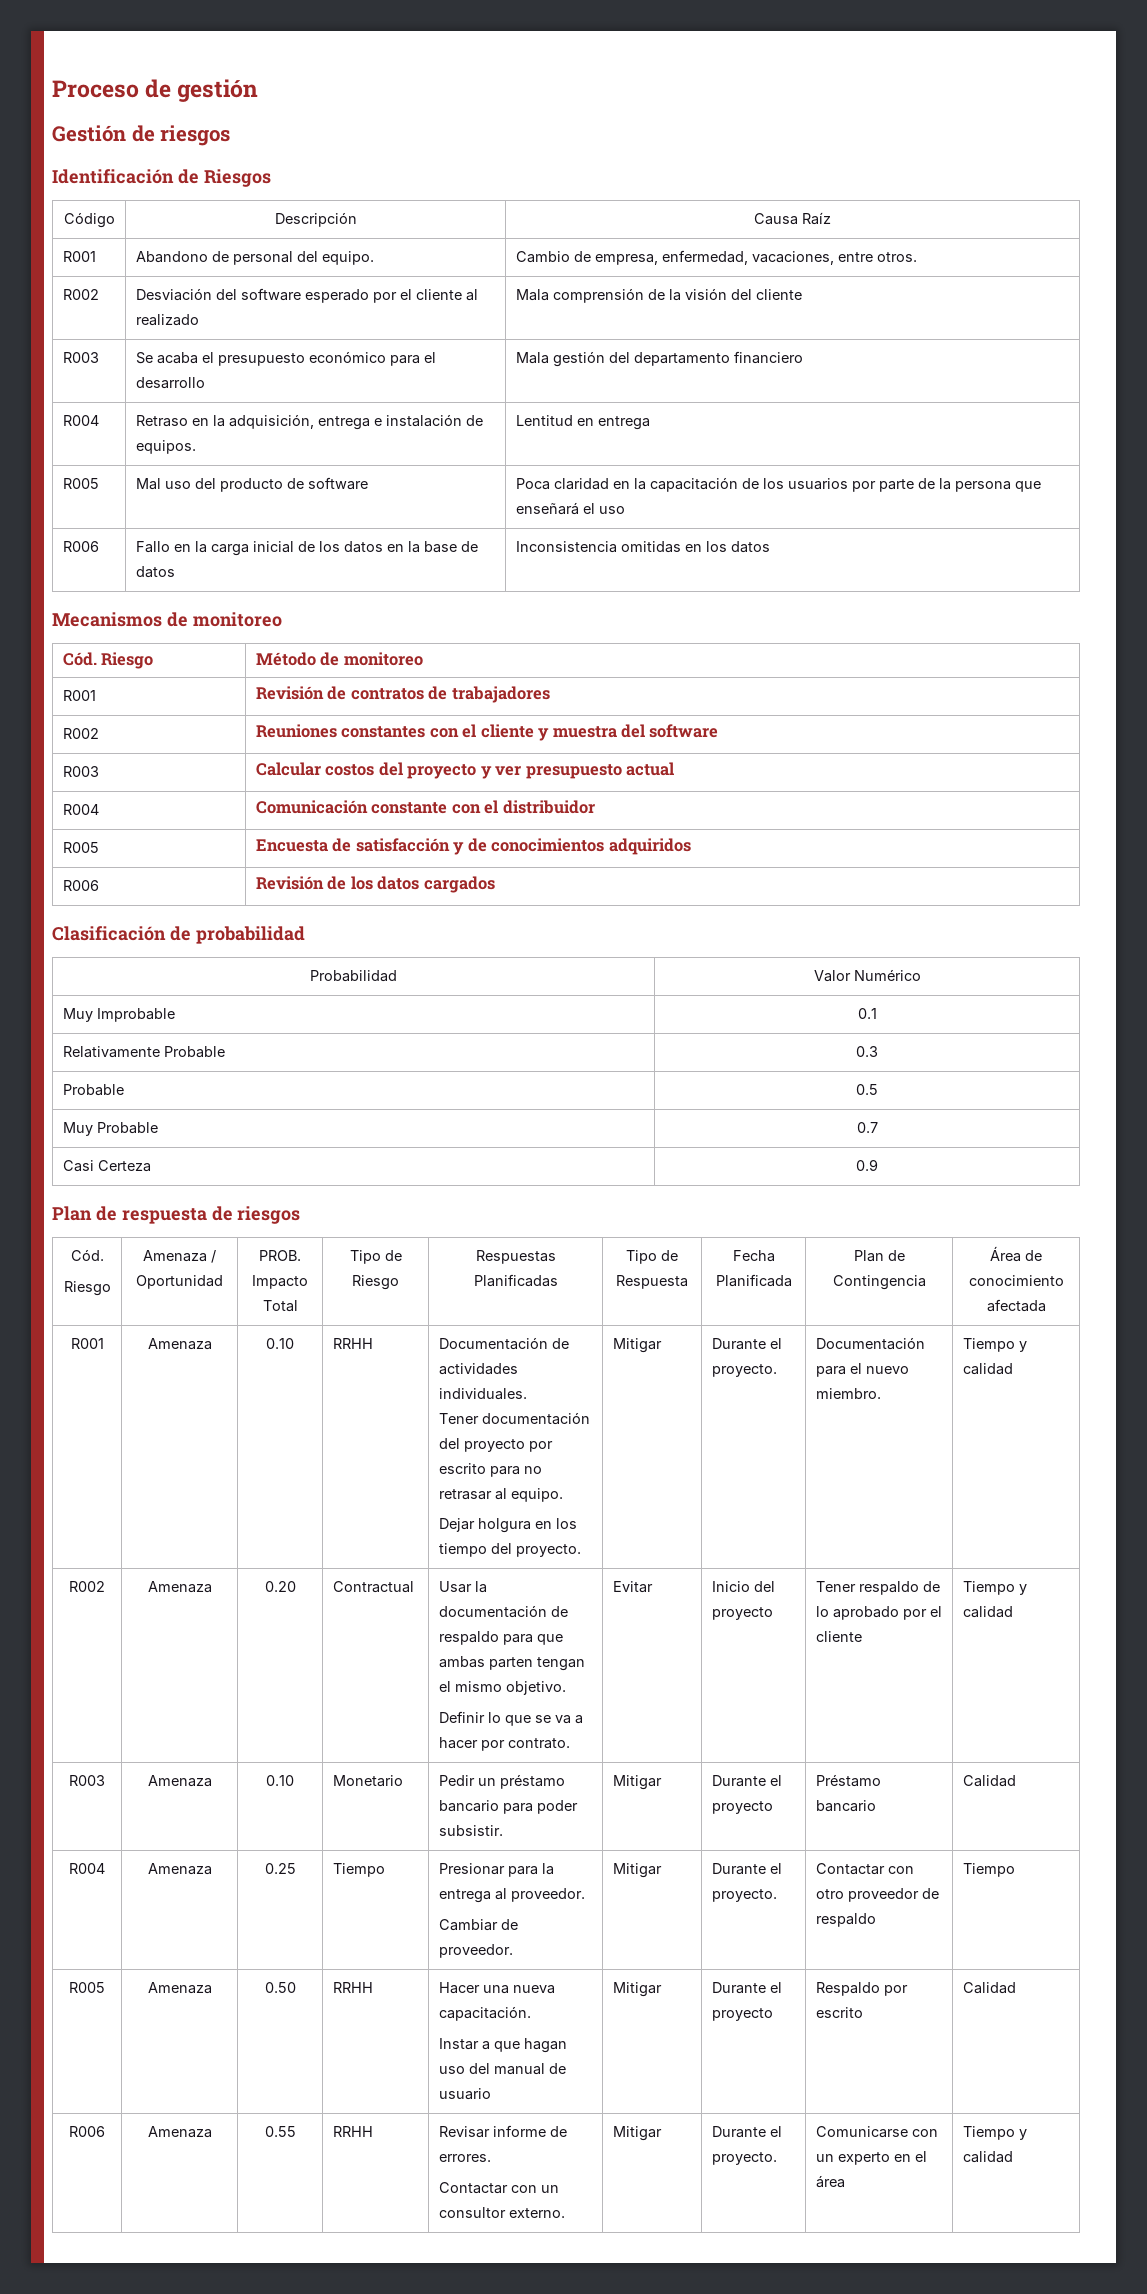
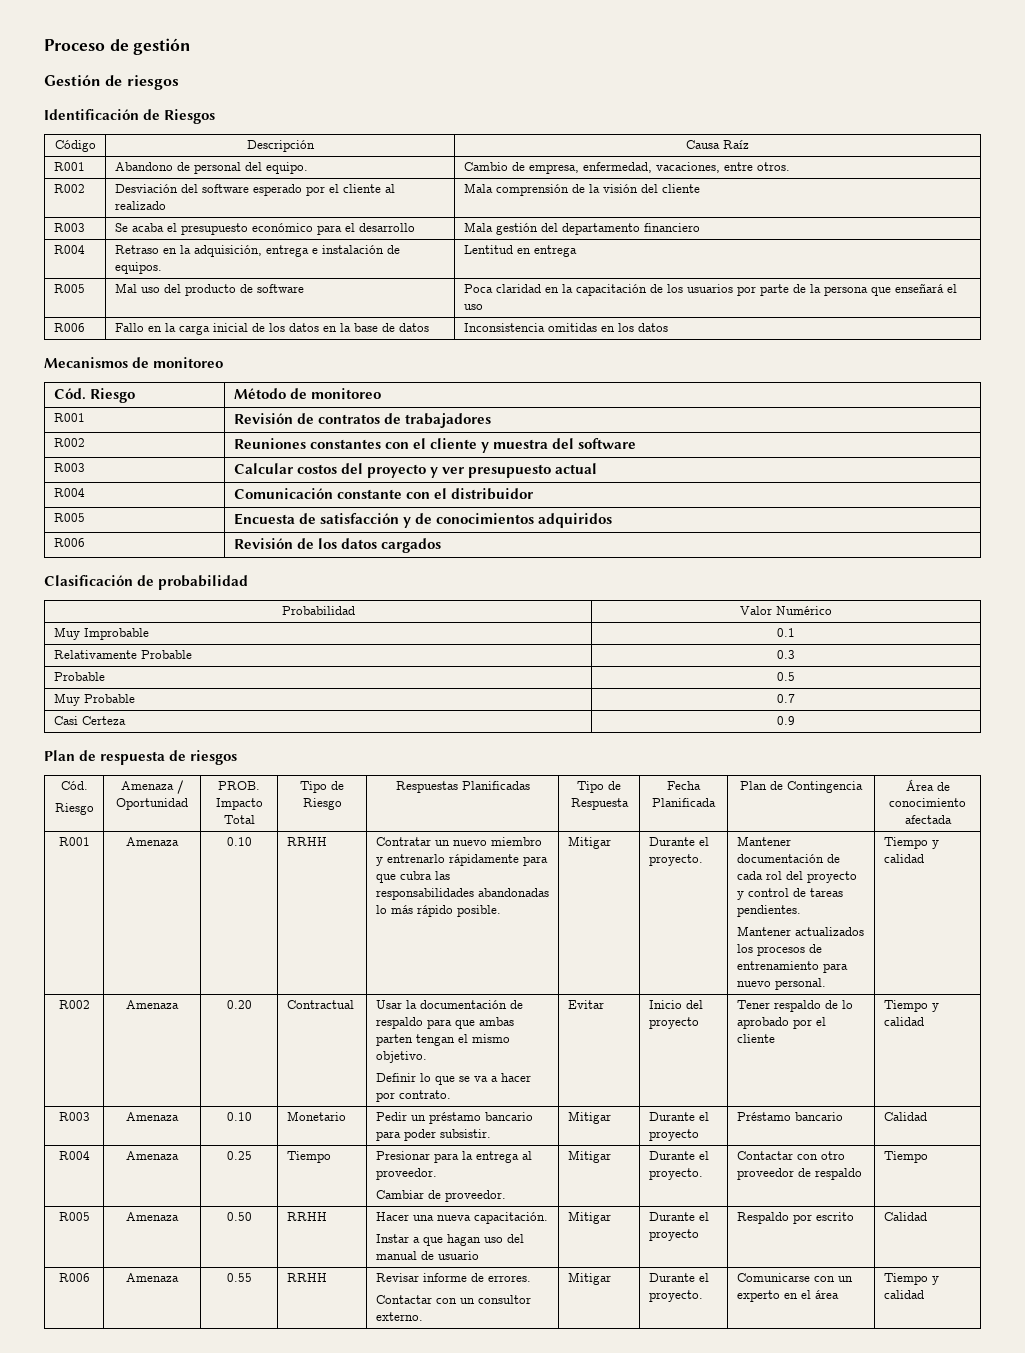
[438,1337,569,1350] [438,1363,518,1375] [438,1388,527,1400] [438,1412,590,1425] [438,1438,553,1452] [438,1463,542,1477] [438,1488,563,1502] [438,1518,577,1533] [438,1543,581,1557] [612,1338,662,1353] [711,1338,782,1350] [711,1364,777,1377] [815,1337,925,1350] [815,1363,909,1377] [815,1388,881,1399] Documentación de actividades individuales. // Tener documentación del proyecto por escrito para no retrasar al equipo. // Dejar holgura en los tiempo del proyecto. | Mitigar | Durante el proyecto. | Documentación para el nuevo miembro. -> [375,837,542,846] [375,854,548,866] [375,871,450,883] [375,888,549,900] [375,905,501,917] [567,836,611,849] [648,837,709,846] [648,854,703,866] [736,836,791,846] [736,854,840,863] [736,871,857,883] [736,888,843,900] [736,905,801,917] [736,926,864,936] [736,944,822,956] [736,961,848,973] [736,978,826,990] Contratar un nuevo miembro y entrenarlo rápidamente para que cubra las responsabilidades abandonadas lo más rápido posible. | Mitigar | Durante el proyecto. | Mantener documentación de cada rol del proyecto y control de tareas pendientes. // Mantener actualizados los procesos de entrenamiento para nuevo personal.

